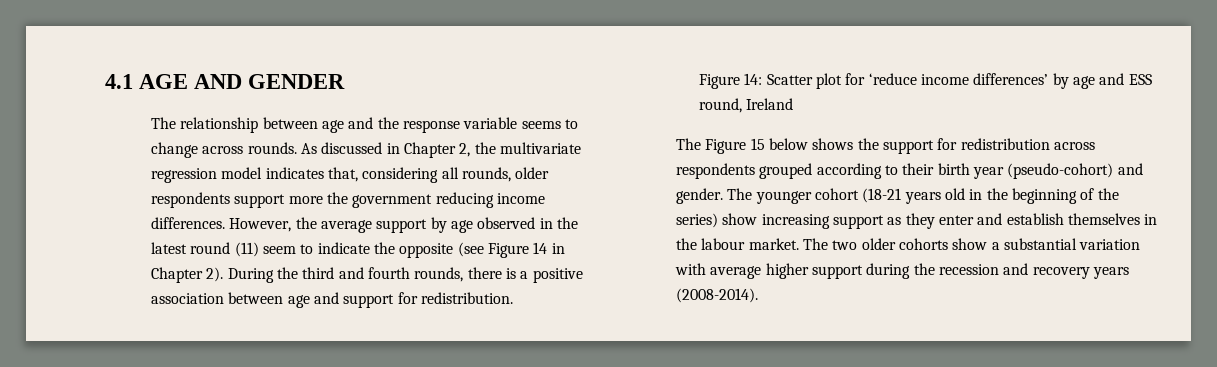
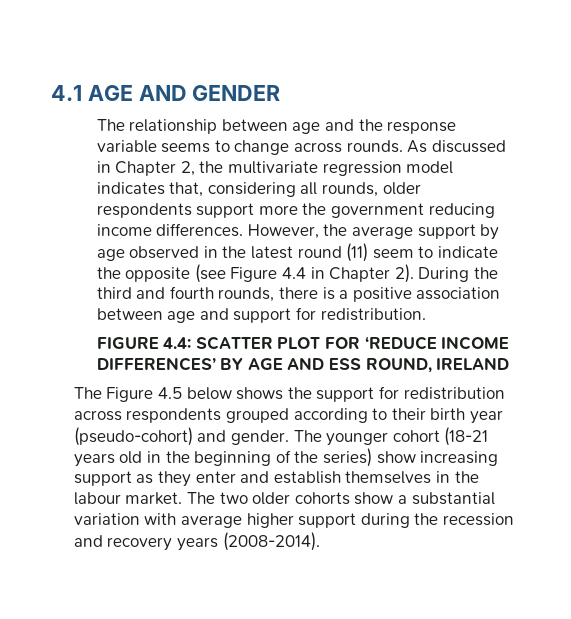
[533,242,548,254] 14 -> [282,267,307,279] 4.4
[699,73,1152,89] [699,98,794,113] Figure 14: Scatter plot for ‘reduce income differences’ by age and ESS round, Ireland -> [96,336,510,350] [96,357,510,373] FIGURE 4.4: SCATTER PLOT FOR ‘REDUCE INCOME DIFFERENCES’ BY AGE AND ESS ROUND, IRELAND
[750,138,765,150] 15 -> [158,387,183,399] 4.5

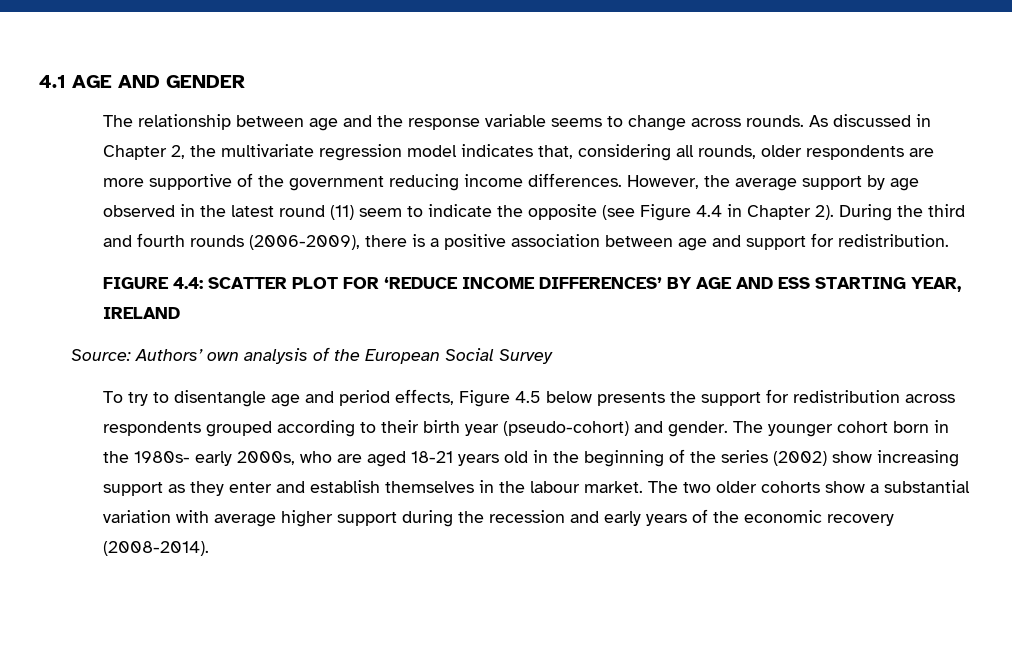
[196,203,298,218] support more -> [909,148,935,157] [103,173,254,190] are more supportive of
[218,287,275,302] rounds, -> [190,235,361,250] rounds (2006-2009),
[365,357,432,373] ROUND, -> [815,277,962,292] STARTING YEAR,
[73,387,102,399] The -> [71,347,554,364] [103,389,455,407] Source: Authors’ own analysis of the European Social Survey // To try to disentangle age and period effects,
[236,387,284,400] shows -> [597,392,666,406] presents
[444,427,489,446] (18-21 -> [893,420,950,433] [103,451,454,467] born in the 1980s- early 2000s, who are aged 18-21
[322,448,372,467] series) -> [721,450,828,466] series (2002)
[107,537,219,551] recovery years -> [604,509,895,526] early years of the economic recovery

